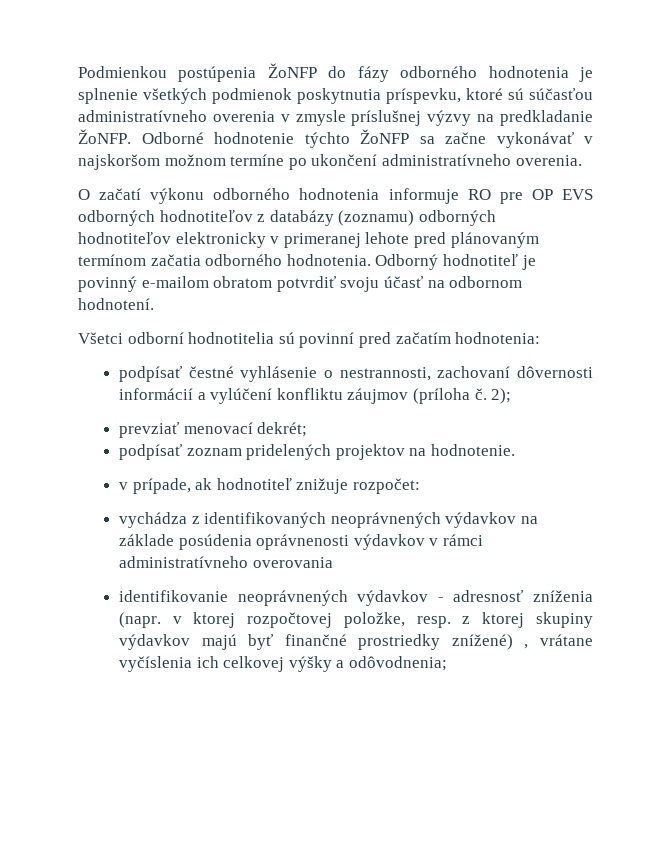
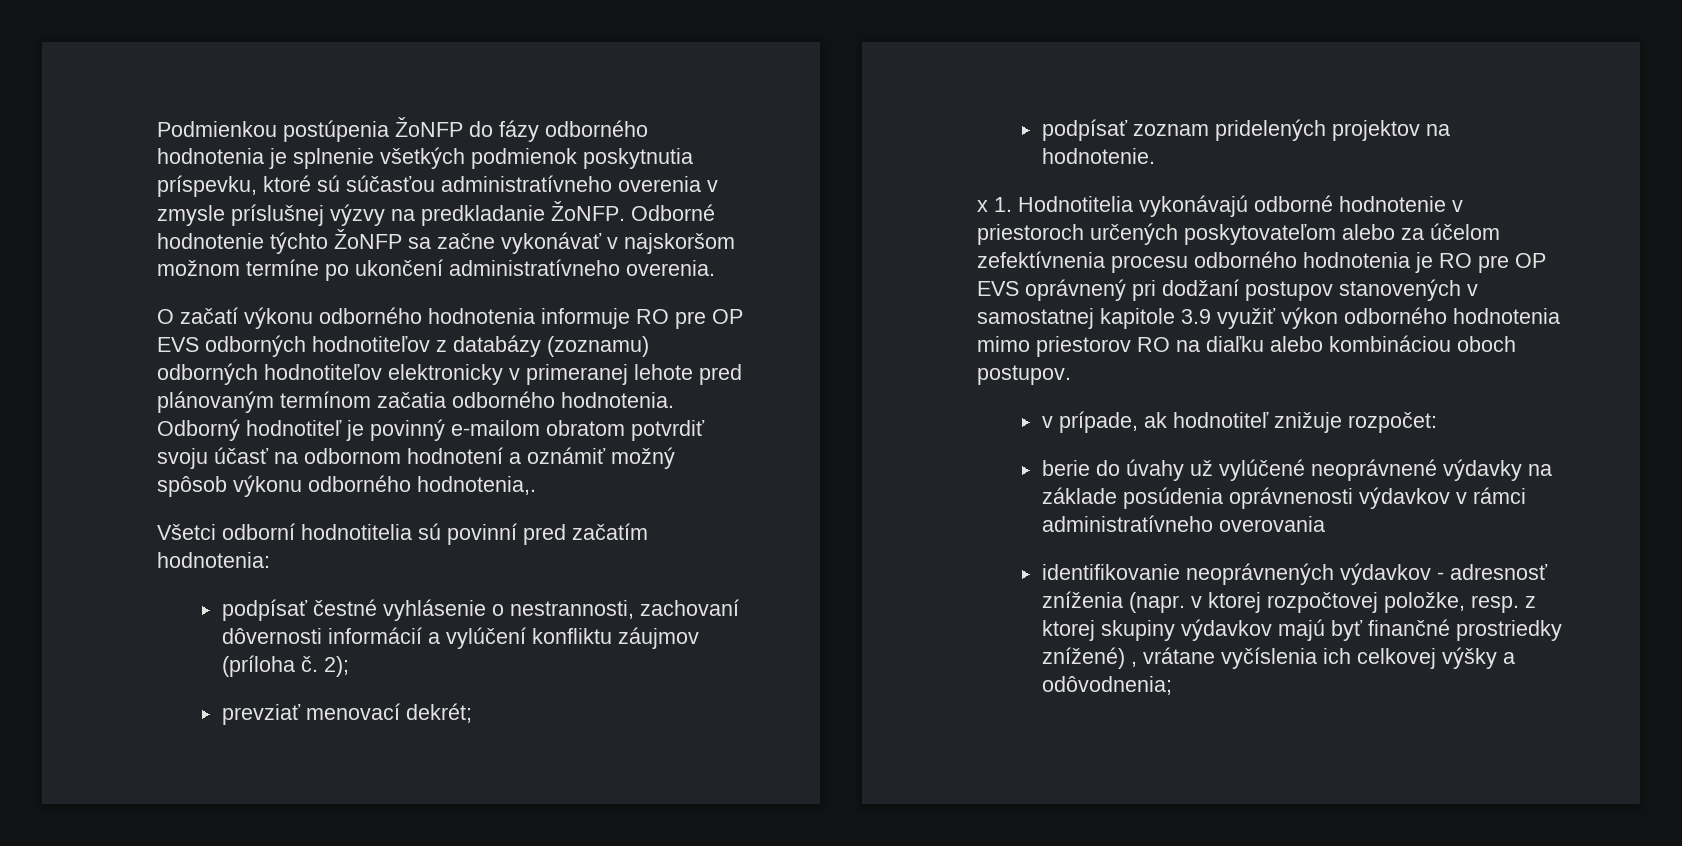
[78,298,154,310] hodnotení. -> [407,447,675,469] [157,475,536,497] hodnotení a oznámiť možný spôsob výkonu odborného hodnotenia,.
(515, 450) none -> [977,195,1463,217] [977,223,1500,245] [977,251,1546,273] [977,279,1478,301] [977,307,1560,329] [977,335,1516,357] [977,365,1071,385] // x 1. Hodnotitelia vykonávajú odborné hodnotenie v priestoroch určených poskytovateľom alebo za účelom zefektívnenia procesu odborného hodnotenia je RO pre OP EVS oprávnený pri dodžaní postupov stanovených v samostatnej kapitole 3.9 využiť výkon odborného hodnotenia mimo priestorov RO na diaľku alebo kombináciou oboch postupov.
[118,512,517,528] vychádza z identifikovaných neoprávnených výdavkov -> [1041,459,1522,481] berie do úvahy už vylúčené neoprávnené výdavky

